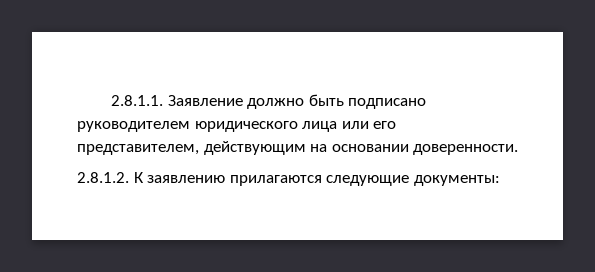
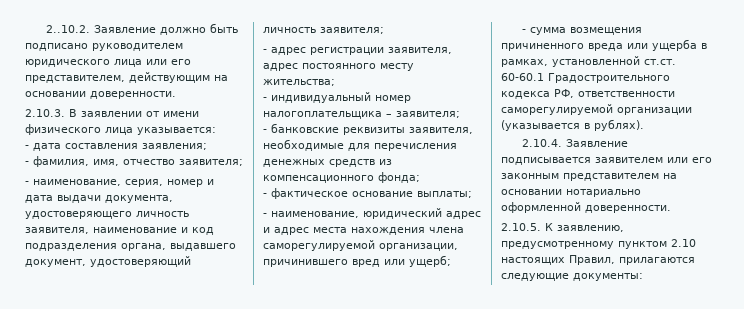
[110,95,163,106] 2.8.1.1. -> [46,25,91,33] 2..10.2.
[77,172,226,183] 2.8.1.2. К заявлению -> [25,109,199,117] [25,124,216,135] [25,143,207,151] [25,156,243,167] [25,179,214,187] [25,195,173,203] [25,211,189,219] [25,227,214,235] [25,243,236,251] [25,256,191,267] [263,27,384,34] [263,47,452,55] [263,63,414,71] [263,79,335,86] [263,92,411,103] [263,111,460,119] [263,123,473,135] [263,139,457,151] [263,159,392,167] [263,172,420,183] [263,188,472,199] [263,208,481,219] [263,227,464,235] [263,240,458,251] [263,255,451,267] [522,27,643,35] [501,39,707,51] [501,56,676,67] [501,73,670,83] [501,89,675,99] [501,104,692,115] [501,119,644,131] [522,139,629,147] [501,157,712,165] [501,173,677,181] [501,189,641,197] [501,202,671,213] [501,223,624,232] [501,239,696,249] [501,255,615,265] 2.10.3. В заявлении от имени физического лица указывается: // - дата составления заявления; // - фамилия, имя, отчество заявителя; // - наименование, серия, номер и дата выдачи документа, удостоверяющего личность заявителя, наименование и код подразделения органа, выдавшего документ, удостоверяющий личность заявителя; // - адрес регистрации заявителя, адрес постоянного месту жительства; // - индивидуальный номер налогоплательщика – заявителя; // - банковские реквизиты заявителя, необходимые для перечисления денежных средств из компенсационного фонда; // - фактическое основание выплаты; // - наименование, юридический адрес и адрес места нахождения члена саморегулируемой организации, причинившего вред или ущерб; // - сумма возмещения причиненного вреда или ущерба в рамках, установленной ст.ст. 60-60.1 Градостроительного кодекса РФ, ответственности саморегулируемой организации (указывается в рублях). // 2.10.4. Заявление подписывается заявителем или его законным представителем на основании нотариально оформленной доверенности. // 2.10.5. К заявлению, предусмотренному пунктом 2.10 настоящих Правил,

